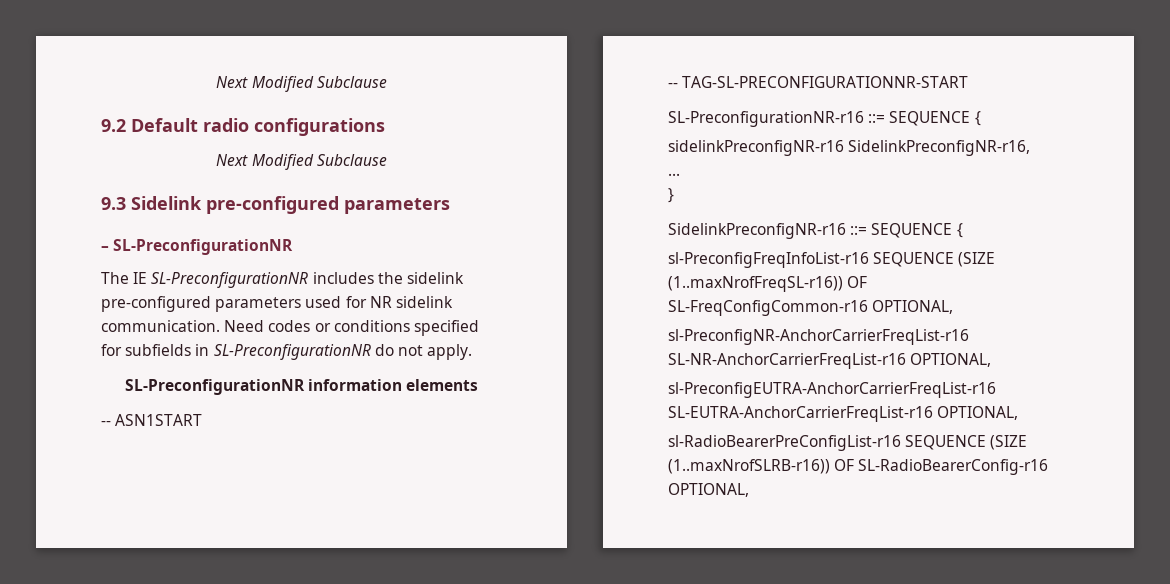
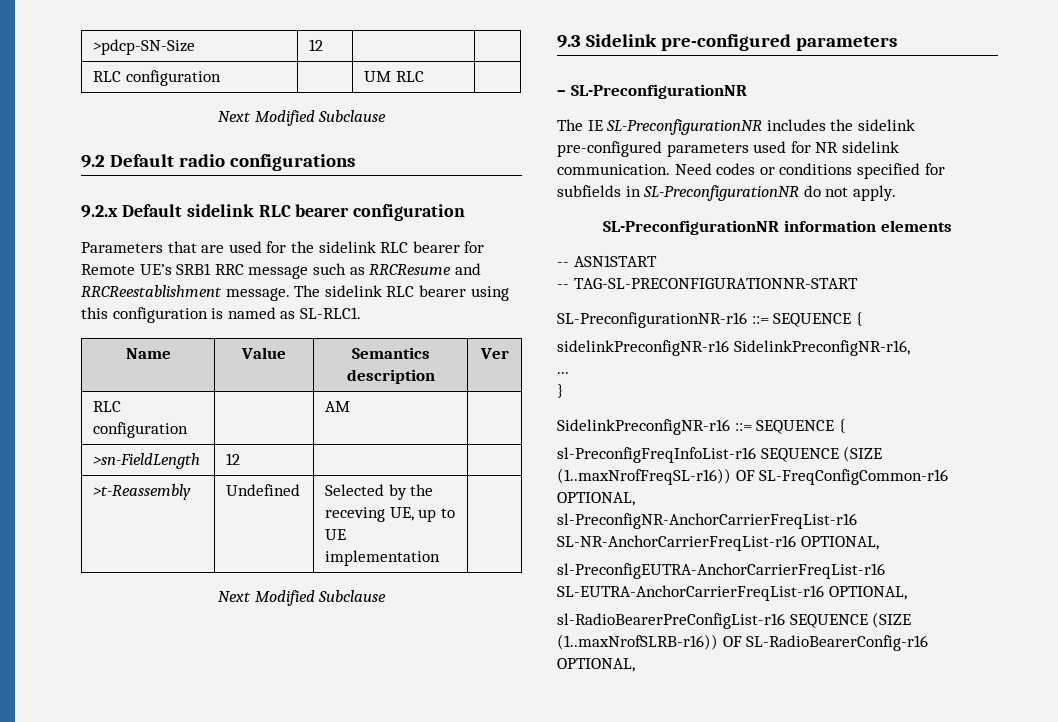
(216, 82) none -> [93,39,196,55] [309,39,324,51] [93,70,221,86] [364,71,424,82] >pdcp-SN-Size | 12 | | // RLC configuration | | UM RLC | //
(385, 127) none -> [81,204,466,221] [81,241,485,253] [81,263,481,279] [81,285,509,301] [81,307,361,323] [125,348,171,359] [241,347,286,359] [351,347,430,359] [346,369,435,384] [479,348,509,359] [93,401,122,412] [93,422,189,438] [325,401,351,412] [93,453,201,469] [226,453,241,465] [93,484,192,500] [226,484,301,496] [325,484,434,500] [325,507,455,522] [325,529,347,540] [325,550,441,566] // 9.2.x Default sidelink RLC bearer configuration // Parameters that are used for the sidelink RLC bearer for Remote UE’s SRB1 RRC message such as RRCResume and RRCReestablishment message. The sidelink RLC bearer using this configuration is named as SL-RLC1. // Name | Value | Semantics description | Ver // RLC configuration | | AM | // >sn-FieldLength | 12 | | // >t-Reassembly | Undefined | Selected by the receving UE, up to UE implementation |

